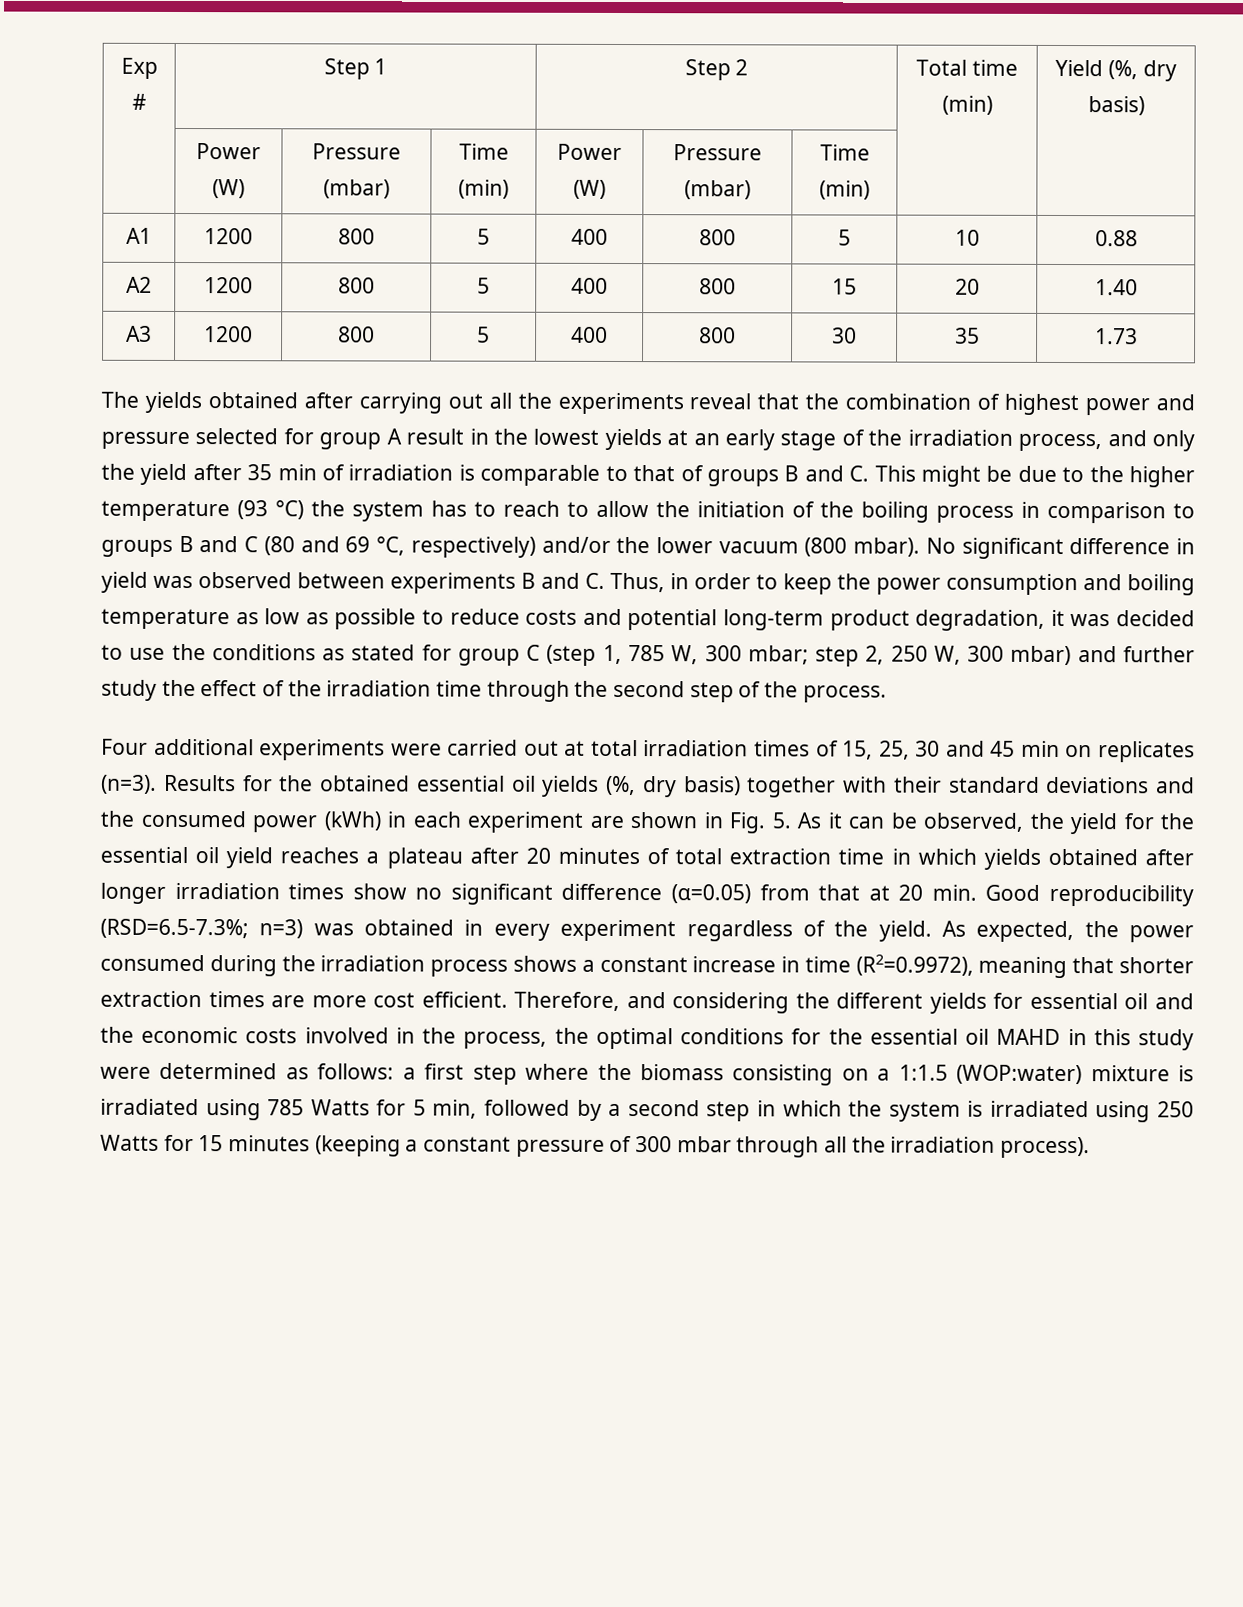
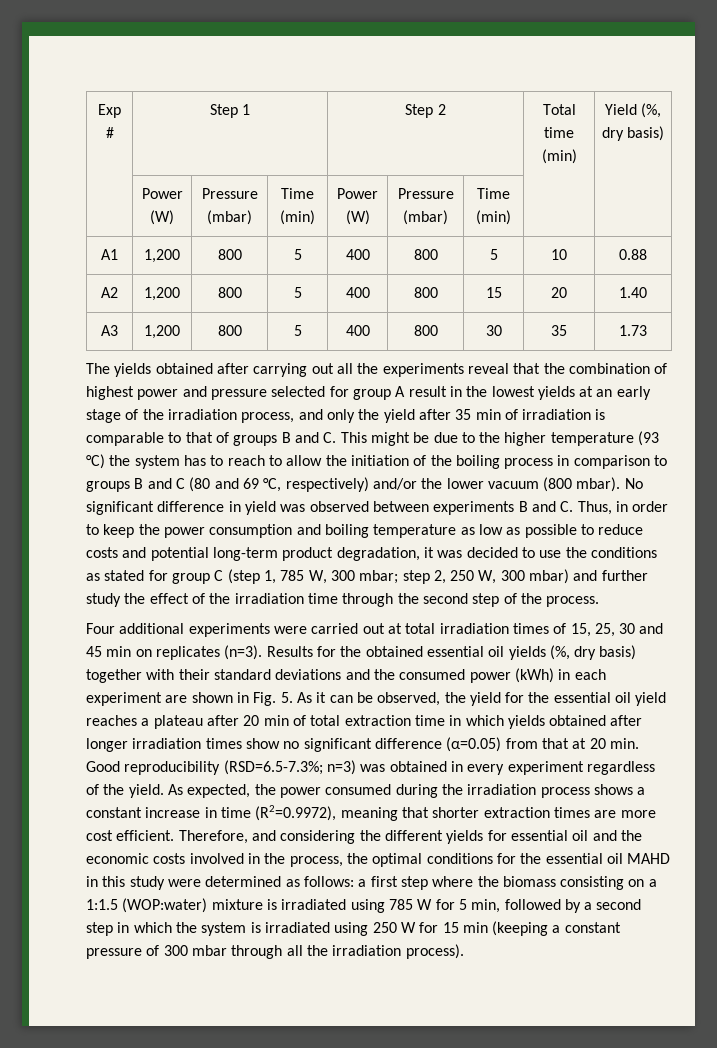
[204,228,253,245] 1200 -> [144,249,180,263] 1,200
[204,277,253,294] 1200 -> [144,287,180,301] 1,200
[204,326,253,343] 1200 -> [144,325,180,339] 1,200
[557,847,640,865] minutes -> [263,715,289,726] min
[310,1099,370,1116] Watts -> [417,899,433,910] W
[100,1134,159,1151] Watts -> [400,922,416,933] W
[228,1135,311,1152] minutes -> [462,922,488,933] min

